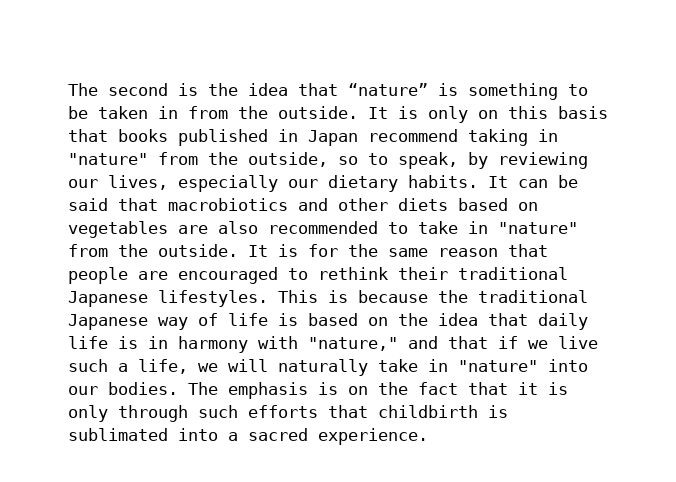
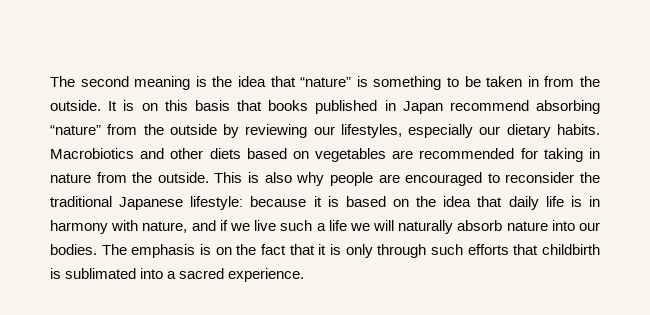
(168, 89) none -> [134,76,191,90] meaning
[428,106,468,123] only -> (135, 105) none
[468,129,558,146] [68,152,458,169] taking in "nature" from the outside, so to speak, -> [536,100,600,114] [50,124,217,135] absorbing “nature” from the outside
[108,175,168,190] lives, -> [340,124,402,138] lifestyles,
[488,175,578,188] [68,198,288,211] It can be said that macrobiotics -> [50,148,134,159] Macrobiotics
[218,221,578,234] [68,244,548,257] [68,267,568,284] [68,290,588,307] [68,313,268,330] also recommended to take in "nature" from the outside. It is for the same reason that people are encouraged to rethink their traditional Japanese lifestyles. This is because the traditional Japanese way of life -> [419,148,600,162] [50,172,601,186] [50,196,322,210] recommended for taking in nature from the outside. This is also why people are encouraged to reconsider the traditional Japanese lifestyle: because it
[308,336,488,351] "nature," and that -> [142,220,216,233] nature, and
[138,359,188,374] life, -> [328,220,347,231] life
[378,359,538,372] take in "nature" -> [457,220,548,231] absorb nature

